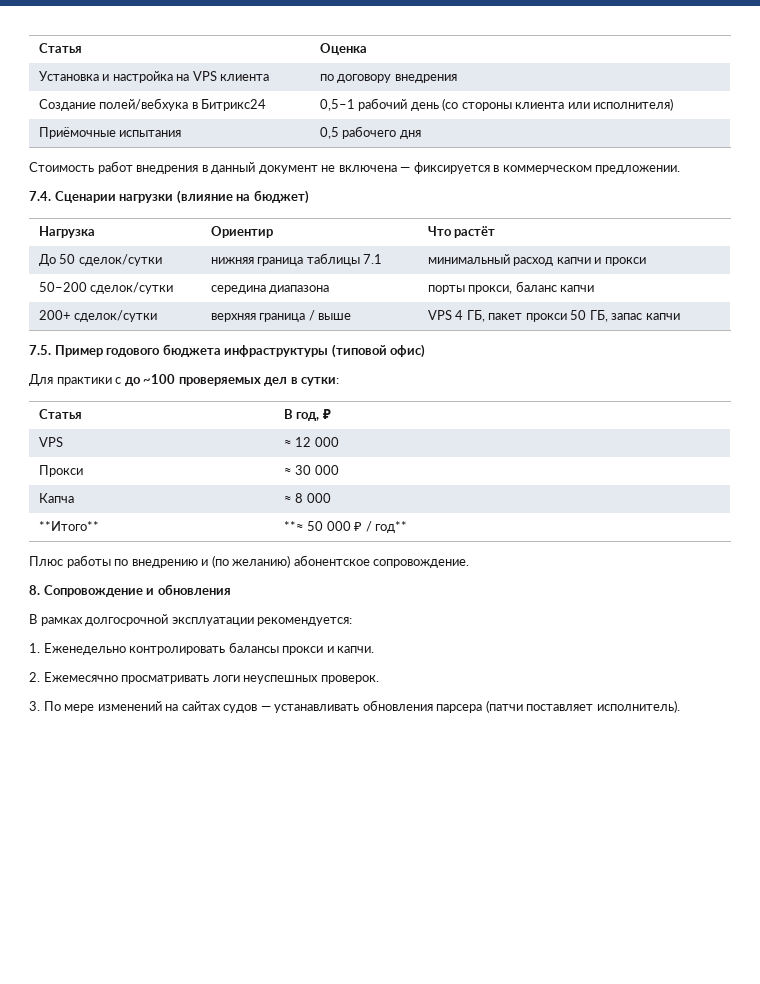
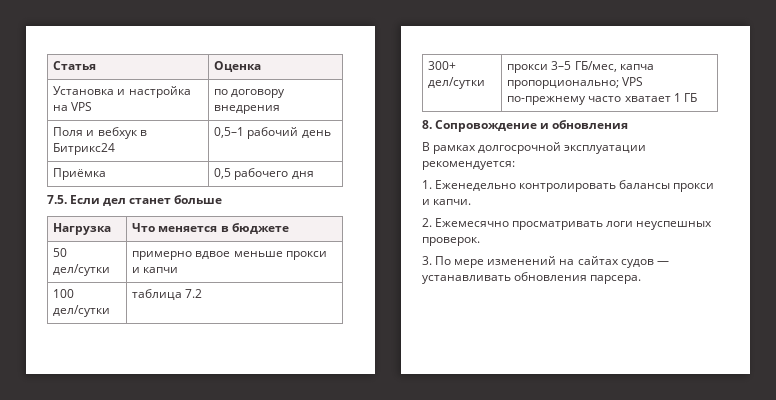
[220,74,270,81] клиента -> (93, 106) none
[38,98,189,111] Создание полей/вебхука -> [53,127,138,139] Поля и вебхук
[442,98,674,111] [38,127,182,139] [319,126,421,139] [29,161,681,174] [29,190,309,204] [38,226,95,238] [210,226,273,238] [427,226,496,238] [38,254,162,266] [210,253,383,266] [427,254,646,266] [38,282,174,294] [210,285,330,294] [427,281,595,294] [38,310,158,322] [210,310,352,322] [427,310,680,322] [29,344,426,358] [29,374,340,386] [38,409,82,419] [283,409,331,421] [38,437,63,447] [283,437,339,447] [38,465,83,477] [283,465,339,475] [38,493,74,503] [283,493,331,503] [38,521,99,531] [283,521,408,533] [29,555,470,568] (со стороны клиента или исполнителя) // Приёмочные испытания | 0,5 рабочего дня // Стоимость работ внедрения в данный документ не включена — фиксируется в коммерческом предложении. // 7.4. Сценарии нагрузки (влияние на бюджет) // Нагрузка | Ориентир | Что растёт // До 50 сделок/сутки | нижняя граница таблицы 7.1 | минимальный расход капчи и прокси // 50–200 сделок/сутки | середина диапазона | порты прокси, баланс капчи // 200+ сделок/сутки | верхняя граница / выше | VPS 4 ГБ, пакет прокси 50 ГБ, запас капчи // 7.5. Пример годового бюджета инфраструктуры (типовой офис) // Для практики с до ~100 проверяемых дел в сутки: // Статья | В год, ₽ // VPS | ≈ 12 000 // Прокси | ≈ 30 000 // Капча | ≈ 8 000 // **Итого** | **≈ 50 000 ₽ / год** // Плюс работы по внедрению и (по желанию) абонентское сопровождение. -> [53,168,107,180] [214,168,314,180] [47,195,223,206] [53,223,112,235] [132,223,289,234] [53,248,68,257] [53,264,111,276] [132,251,327,260] [132,267,179,273] [53,289,75,298] [53,305,111,317] [132,289,203,300] [428,61,457,70] [428,77,486,89] [507,61,654,73] [507,77,644,89] [507,93,697,105] // Приёмка | 0,5 рабочего дня // 7.5. Если дел станет больше // Нагрузка | Что меняется в бюджете // 50 дел/сутки | примерно вдвое меньше прокси и капчи // 100 дел/сутки | таблица 7.2 // 300+ дел/сутки | прокси 3–5 ГБ/мес, капча пропорционально; VPS по-прежнему часто хватает 1 ГБ
[436,700,680,713] парсера (патчи поставляет исполнитель). -> [590,275,642,284] парсера.

